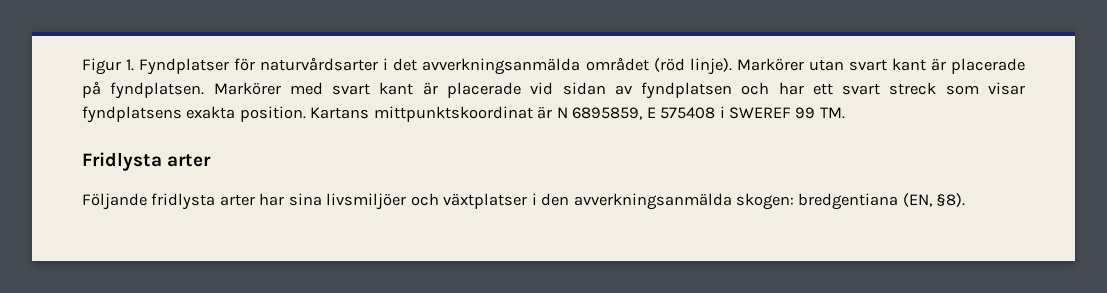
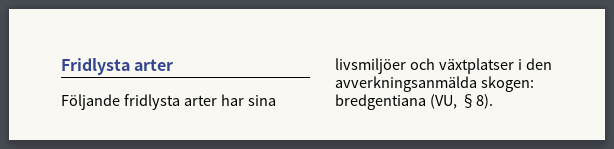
[82,57,1025,75] [82,81,1026,99] [82,106,845,123] Figur 1. Fyndplatser för naturvårdsarter i det avverkningsanmälda området (röd linje). Markörer utan svart kant är placerade på fyndplatsen. Markörer med svart kant är placerade vid sidan av fyndplatsen och har ett svart streck som visar fyndplatsens exakta position. Kartans mittpunktskoordinat är N 6895859, E 575408 i SWEREF 99 TM. // -> (61, 66) none
[902,193,932,207] (EN, -> [429,94,457,109] (VU,

